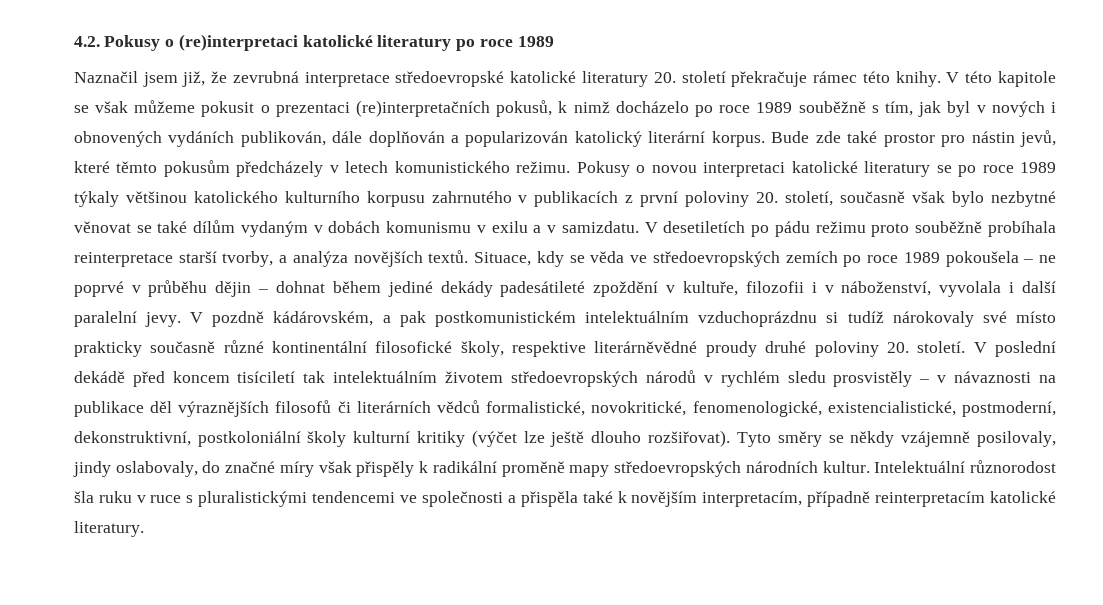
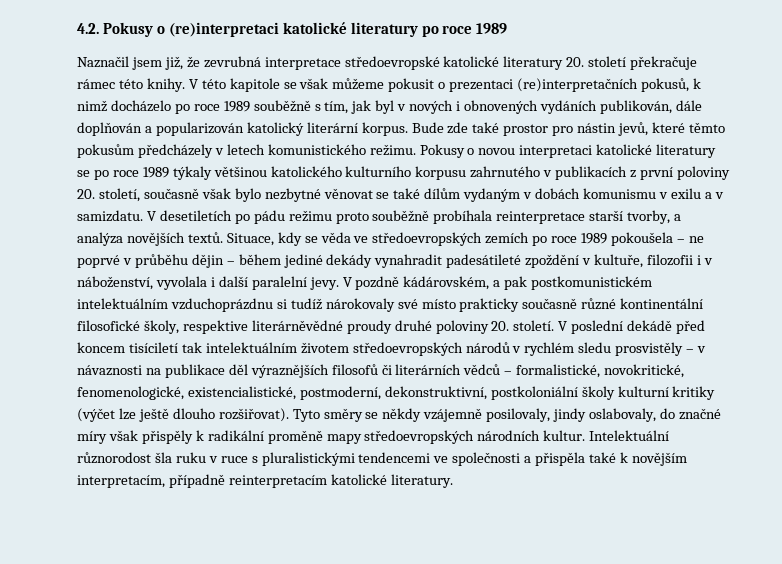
[276,281,326,293] dohnat -> (235, 263) none
(493, 289) none -> [374,254,443,268] vynahradit
(480, 406) none -> [504,371,513,375] –

